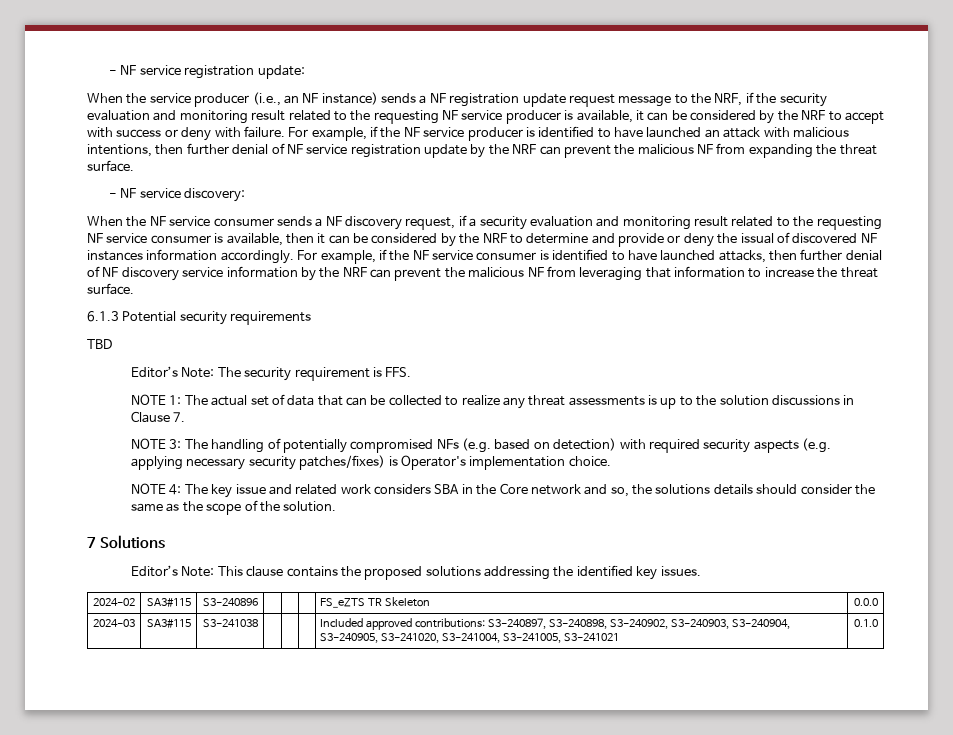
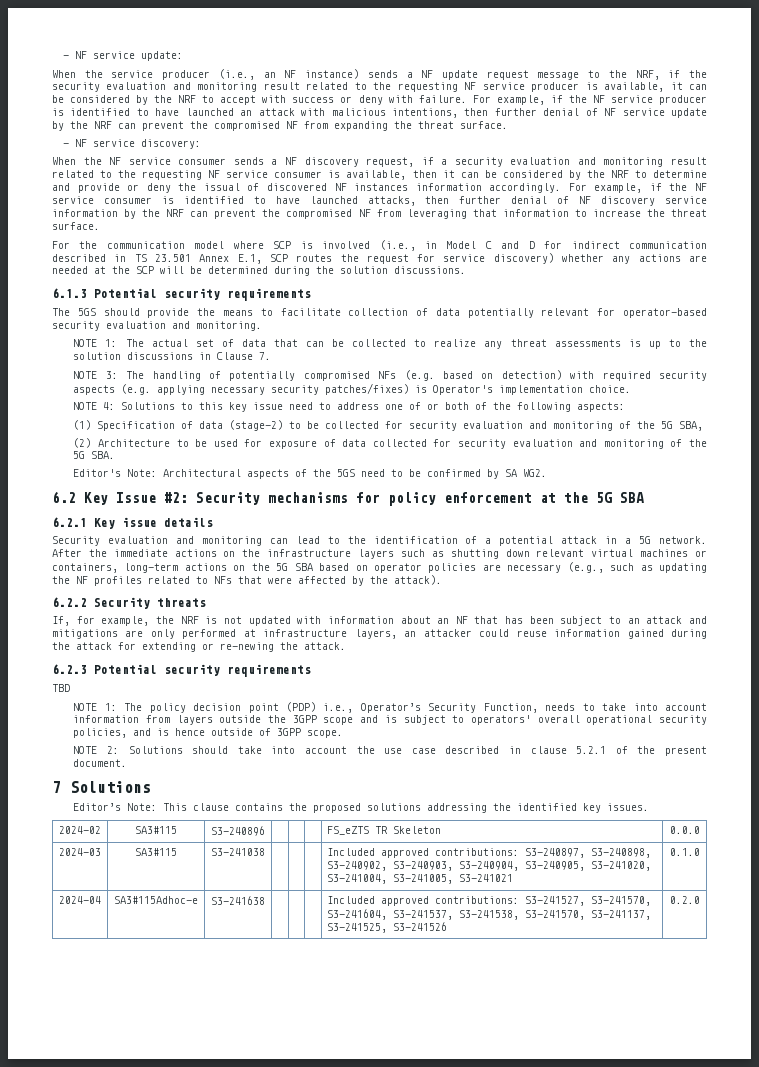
[109,65,255,79] - NF service registration -> [62,51,135,59] - NF service
[449,93,520,107] registration -> (434, 74) none
[350,144,421,158] registration -> (665, 112) none
[637,144,694,155] malicious -> [214,121,280,131] compromised
[468,267,525,278] malicious -> [286,209,353,219] compromised
[87,311,312,325] [87,339,112,349] [131,366,412,381] 6.1.3 Potential security requirements // TBD // Editor’s Note: The security requirement is FFS. -> [52,240,707,251] [52,253,707,264] [52,266,466,276] [52,288,311,301] [52,308,707,318] [52,321,262,331] For the communication model where SCP is involved (i.e., in Model C and D for indirect communication described in TS 23.501 Annex E.1, SCP routes the request for service discovery) whether any actions are needed at the SCP will be determined during the solution discussions. // 6.1.3 Potential security requirements // The 5GS should provide the means to facilitate collection of data potentially relevant for operator-based security evaluation and monitoring.
[184,483,875,498] [131,500,337,515] The key issue and related work considers SBA in the Core network and so, the solutions details should consider the same as the scope of the solution. -> [121,402,626,412] [73,420,704,431] [73,438,707,449] [73,451,116,459] [73,469,548,479] [52,491,644,506] [52,517,213,529] [52,536,707,546] [52,549,708,559] [52,562,707,573] [52,575,442,586] [52,597,206,609] [52,616,707,626] [52,629,707,639] [52,642,346,652] [52,664,311,677] [52,684,70,692] [73,702,707,713] [73,715,708,725] [73,728,344,738] [73,746,707,756] [73,759,128,767] Solutions to this key issue need to address one of or both of the following aspects: // (1) Specification of data (stage-2) to be collected for security evaluation and monitoring of the 5G SBA, // (2) Architecture to be used for exposure of data collected for security evaluation and monitoring of the 5G SBA. // Editor's Note: Architectural aspects of the 5GS need to be confirmed by SA WG2. // 6.2 Key Issue #2: Security mechanisms for policy enforcement at the 5G SBA // 6.2.1 Key issue details // Security evaluation and monitoring can lead to the identification of a potential attack in a 5G network. After the immediate actions on the infrastructure layers such as shutting down relevant virtual machines or containers, long-term actions on the 5G SBA based on operator policies are necessary (e.g., such as updating the NF profiles related to NFs that were affected by the attack). // 6.2.2 Security threats // If, for example, the NRF is not updated with information about an NF that has been subject to an attack and mitigations are only performed at infrastructure layers, an attacker could reuse information gained during the attack for extending or re-newing the attack. // 6.2.3 Potential security requirements // TBD // NOTE 1: The policy decision point (PDP) i.e., Operator’s Security Function, needs to take into account information from layers outside the 3GPP scope and is subject to operators' overall operational security policies, and is hence outside of 3GPP scope. // NOTE 2: Solutions should take into account the use case described in clause 5.2.1 of the present document.
(878, 623) none -> [59,896,101,904] [114,896,198,904] [211,896,265,905] [327,896,652,906] [327,909,652,920] [327,922,448,933] [669,896,700,904] // 2024-04 | SA3#115Adhoc-e | S3-241638 | | | | Included approved contributions: S3-241527, S3-241570, S3-241604, S3-241537, S3-241538, S3-241570, S3-241137, S3-241525, S3-241526 | 0.2.0

